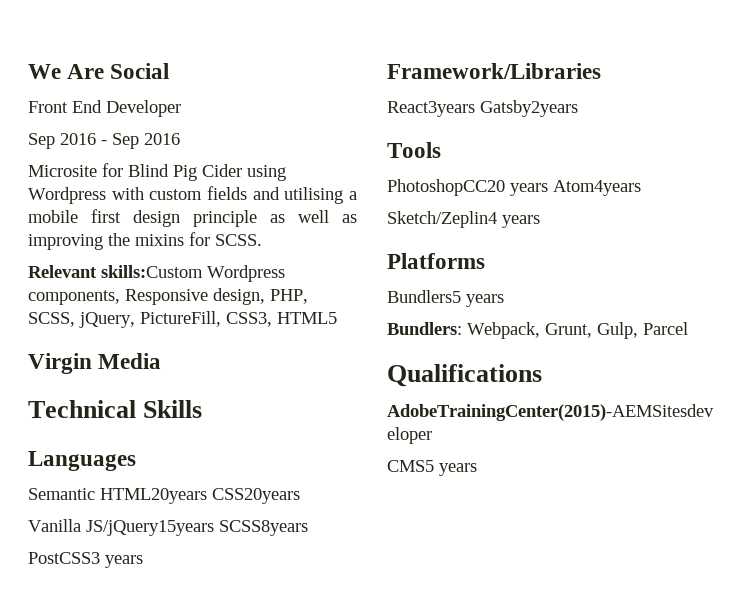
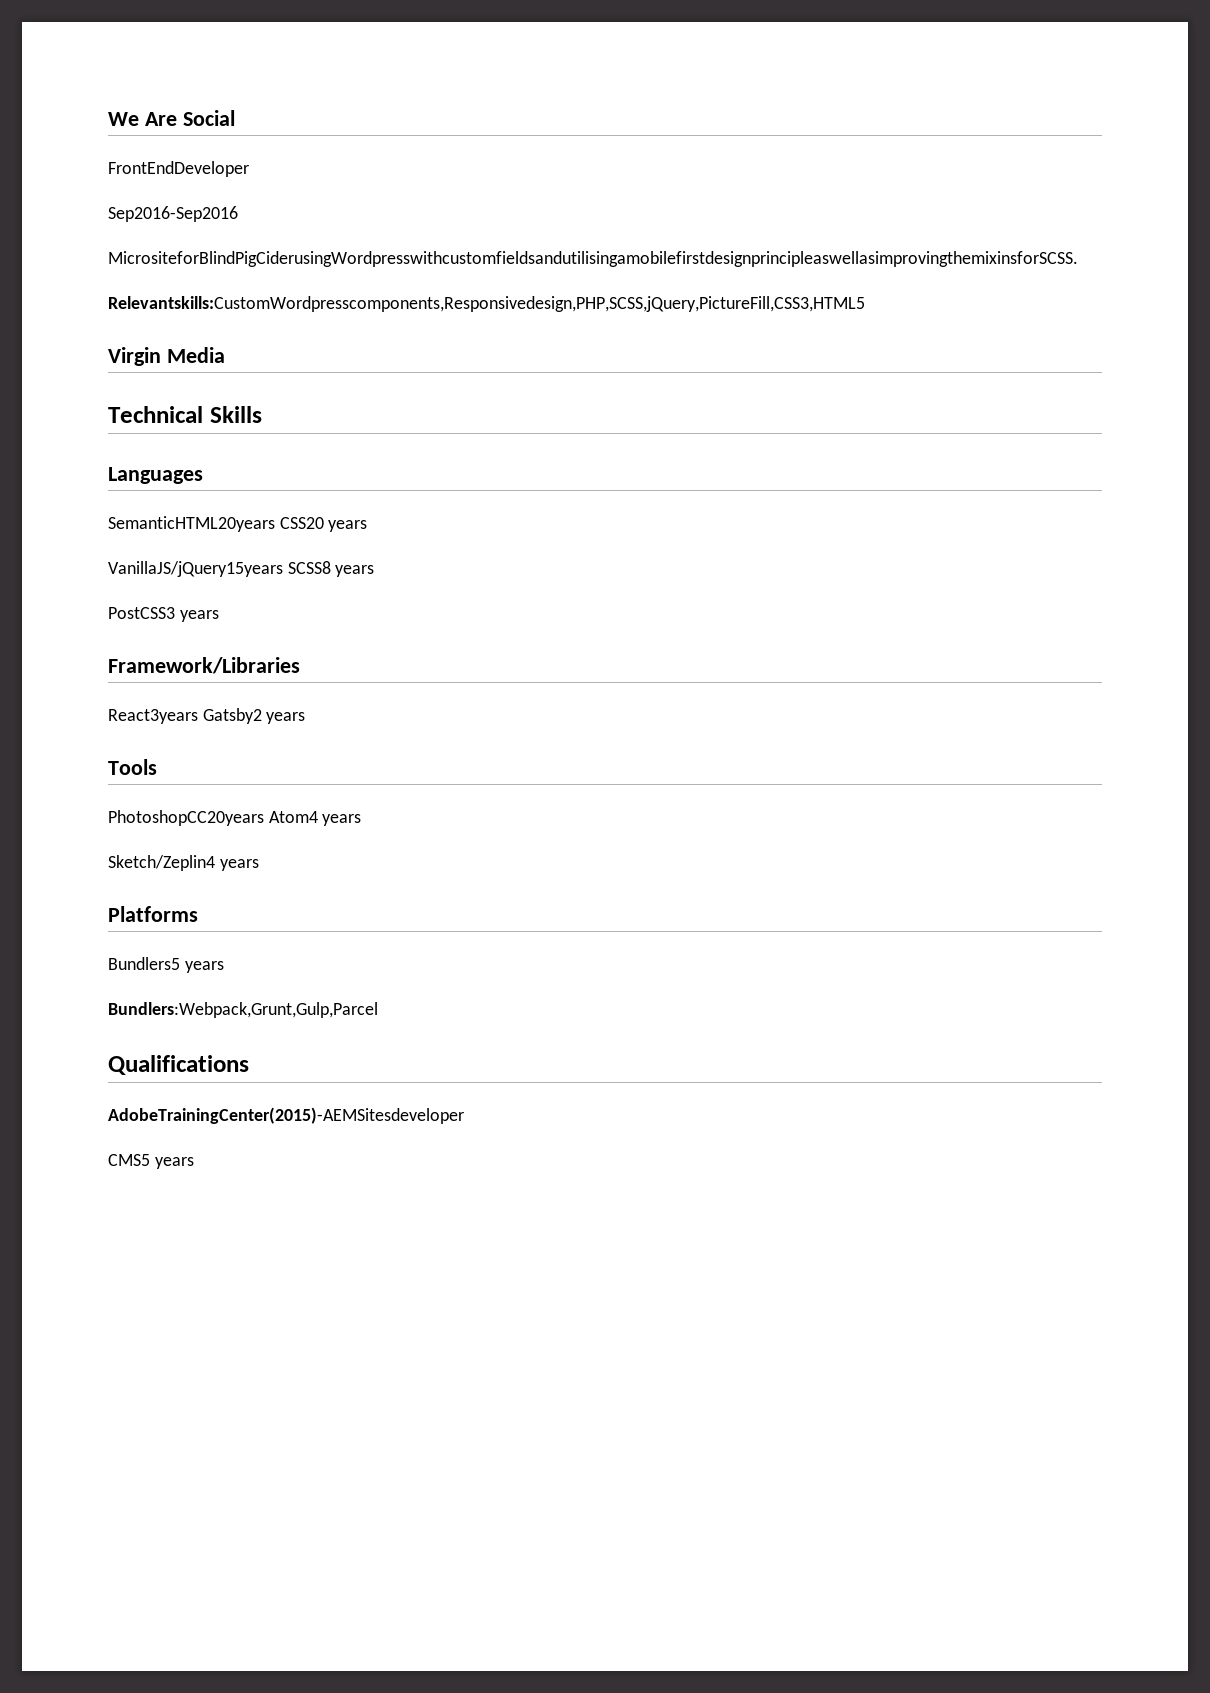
[28,100,181,117] [28,133,180,149] [28,163,286,181] [28,186,357,204] [28,209,357,227] [28,232,262,250] [28,265,285,282] [28,288,308,305] [28,311,337,328] Front End Developer // Sep 2016 - Sep 2016 // Microsite for Blind Pig Cider using Wordpress with custom fields and utilising a mobile first design principle as well as improving the mixins for SCSS. // Relevant skills:Custom Wordpress components, Responsive design, PHP, SCSS, jQuery, PictureFill, CSS3, HTML5 -> [108,161,249,177] [108,206,238,222] [108,251,1078,267] [108,296,865,312] FrontEndDeveloper // Sep2016-Sep2016 // MicrositeforBlindPigCiderusingWordpresswithcustomfieldsandutilisingamobilefirstdesignprincipleaswellasimprovingthemixinsforSCSS. // Relevantskills:CustomWordpresscomponents,Responsivedesign,PHP,SCSS,jQuery,PictureFill,CSS3,HTML5
[28,488,300,504] [28,519,308,536] Semantic HTML20years CSS20years // Vanilla JS/jQuery15years SCSS8years -> [108,516,368,532] [108,561,375,577] SemanticHTML20years CSS20 years // VanillaJS/jQuery15years SCSS8 years
[480,100,578,117] Gatsby2years -> [202,708,306,724] Gatsby2 years
[387,179,641,196] PhotoshopCC20 years Atom4years -> [108,810,362,826] PhotoshopCC20years Atom4 years
[387,322,688,339] Bundlers: Webpack, Grunt, Gulp, Parcel -> [108,1002,378,1018] Bundlers:Webpack,Grunt,Gulp,Parcel

